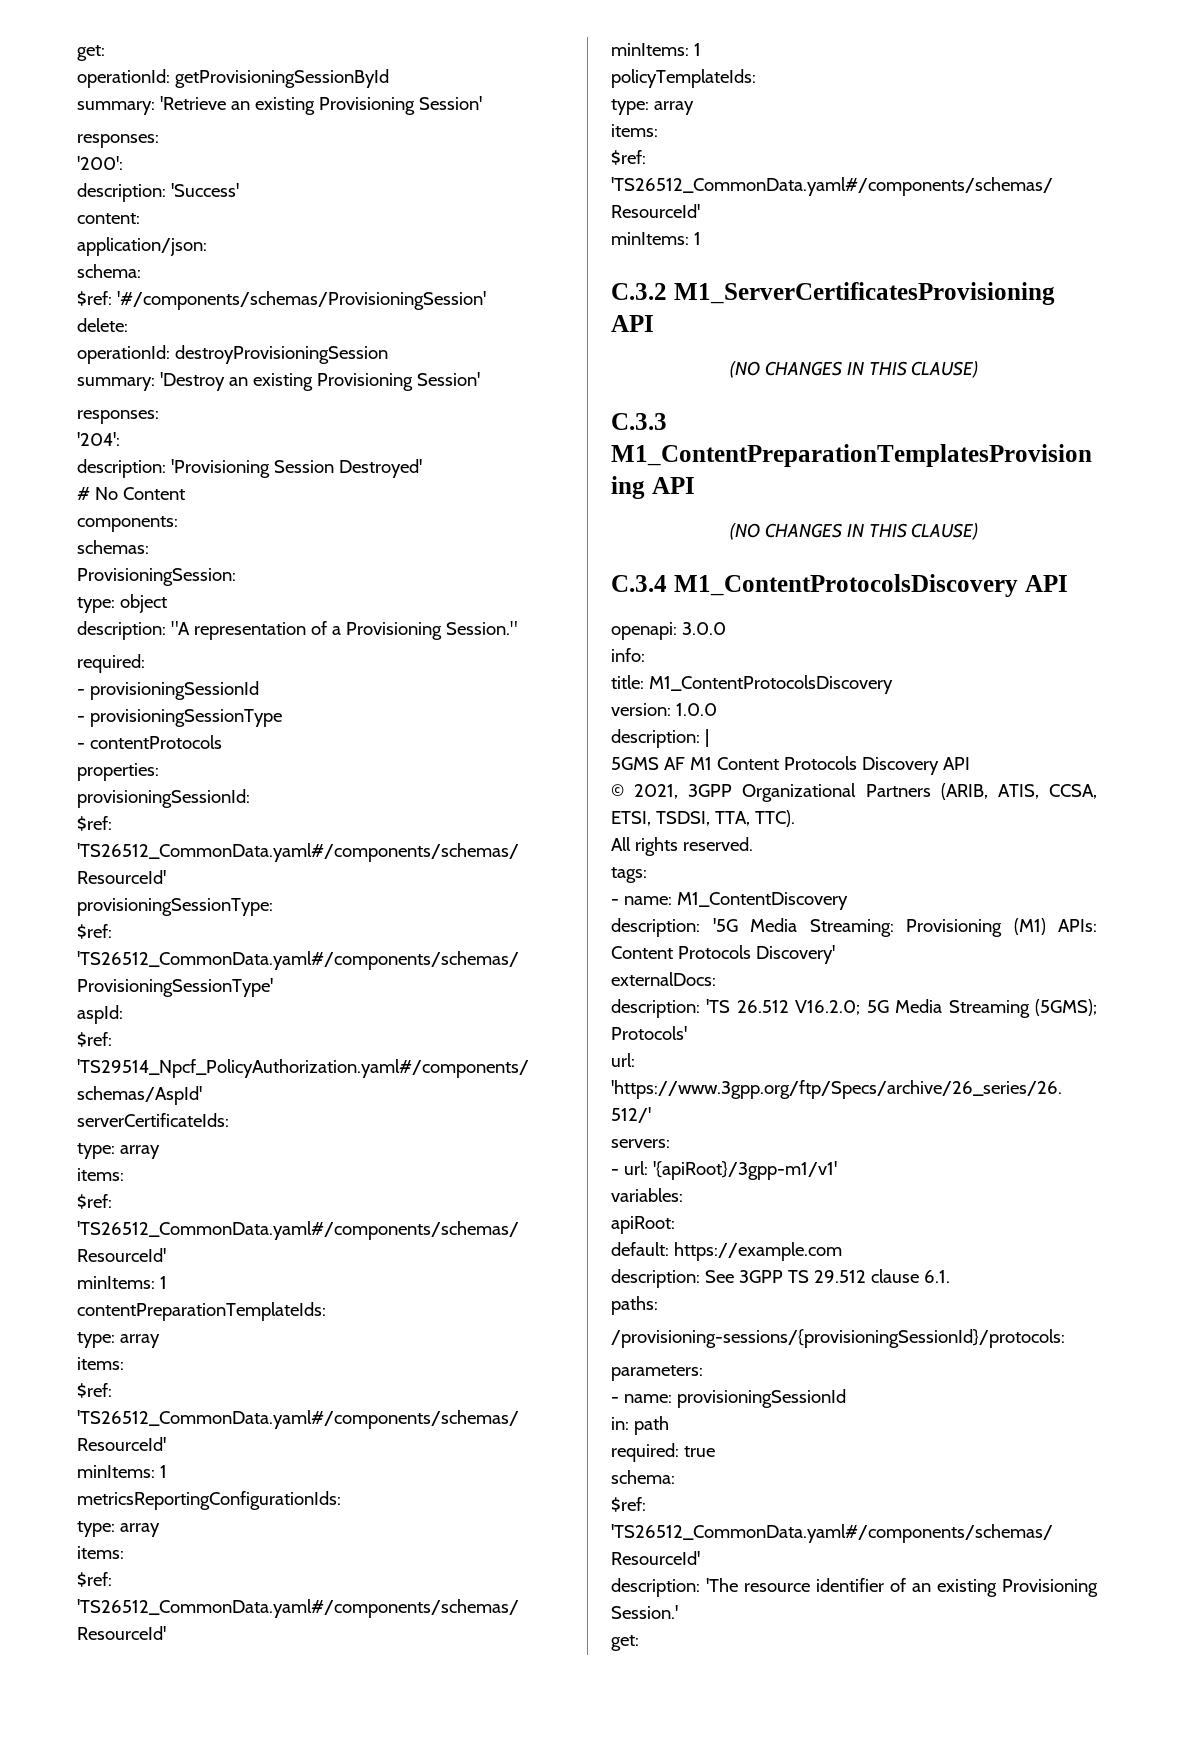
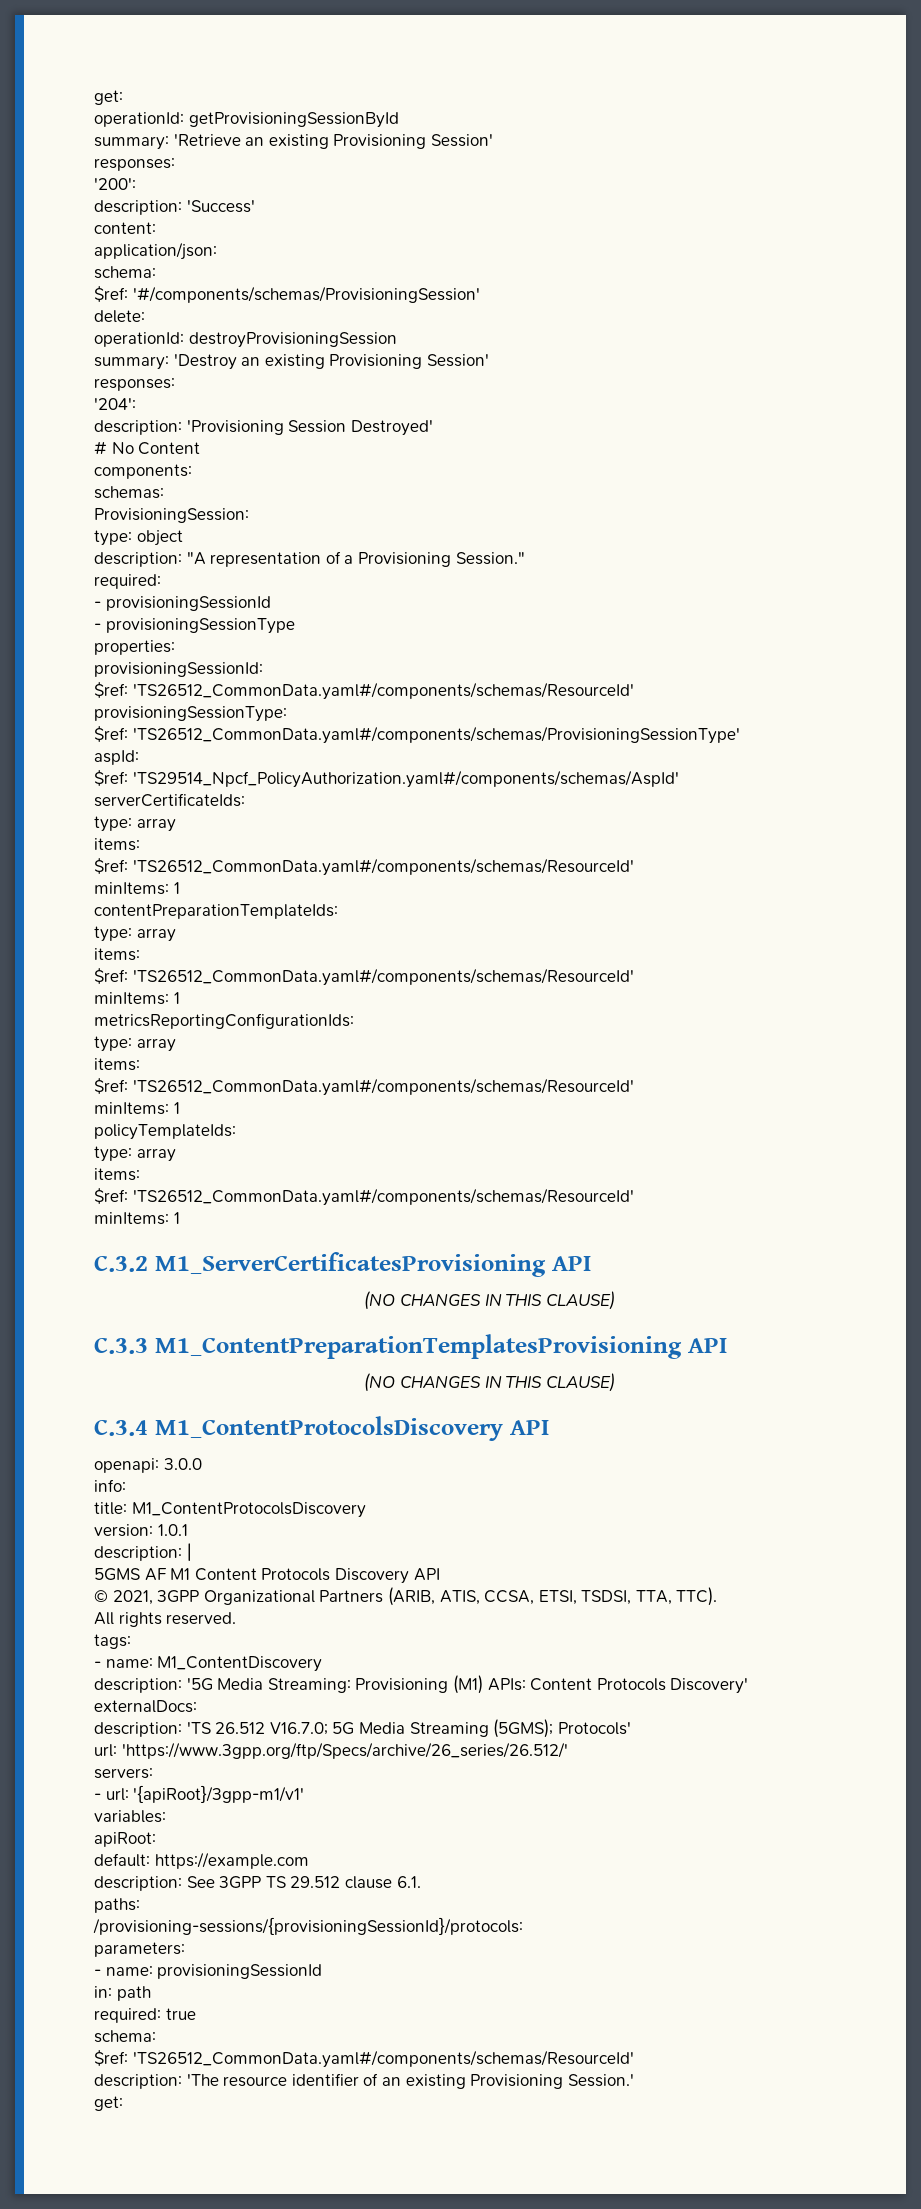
[77,735,222,749] // - contentProtocols -> (295, 626) none
[675,703,717,716] 1.0.0 -> [157,1524,188,1536] 1.0.1
[795,1000,861,1015] V16.2.0; -> [269,1722,328,1735] V16.7.0;

